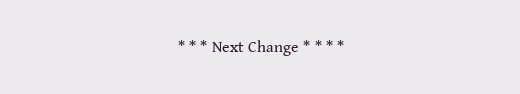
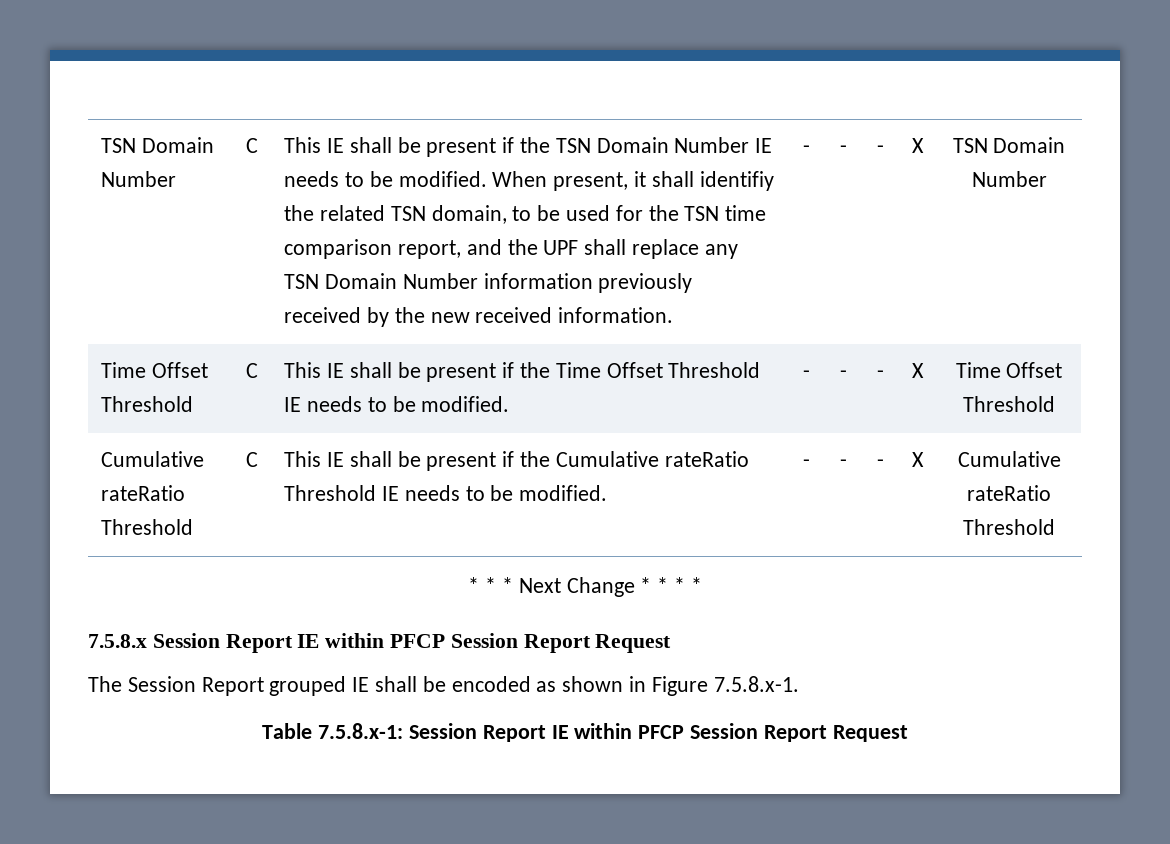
(177, 46) none -> [101,137,214,153] [101,171,177,187] [246,138,258,153] [284,137,773,157] [284,171,774,191] [284,205,767,224] [284,239,738,259] [284,273,693,293] [284,307,674,327] [802,145,810,153] [839,145,847,153] [876,145,884,153] [912,138,924,153] [952,137,1066,153] [971,171,1047,187] [101,362,208,378] [101,396,194,412] [246,363,258,378] [284,362,761,382] [284,396,510,412] [802,370,810,378] [839,370,847,378] [876,370,884,378] [912,363,924,378] [955,362,1063,378] [963,396,1055,412] [101,451,205,467] [101,485,186,501] [101,519,194,535] [246,452,258,467] [284,451,749,471] [284,485,608,501] [802,459,810,467] [839,459,847,467] [876,459,884,467] [912,452,924,467] [957,451,1061,467] [967,485,1051,501] [963,519,1055,535] TSN Domain Number | C | This IE shall be present if the TSN Domain Number IE needs to be modified. When present, it shall identifiy the related TSN domain, to be used for the TSN time comparison report, and the UPF shall replace any TSN Domain Number information previously received by the new received information. | - | - | - | X | TSN Domain Number // Time Offset Threshold | C | This IE shall be present if the Time Offset Threshold IE needs to be modified. | - | - | - | X | Time Offset Threshold // Cumulative rateRatio Threshold | C | This IE shall be present if the Cumulative rateRatio Threshold IE needs to be modified. | - | - | - | X | Cumulative rateRatio Threshold //
(345, 46) none -> [88,633,672,653] [88,676,799,696] [262,723,908,742] // 7.5.8.x Session Report IE within PFCP Session Report Request // The Session Report grouped IE shall be encoded as shown in Figure 7.5.8.x-1. // Table 7.5.8.x-1: Session Report IE within PFCP Session Report Request

